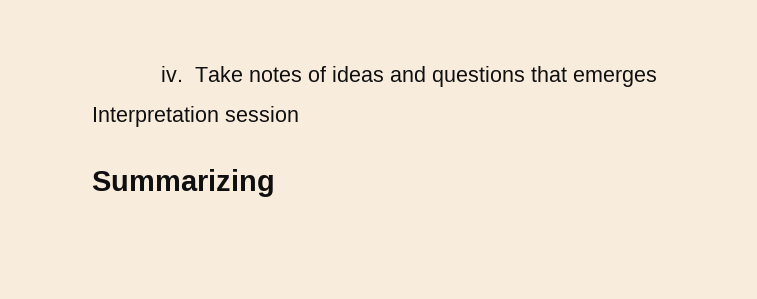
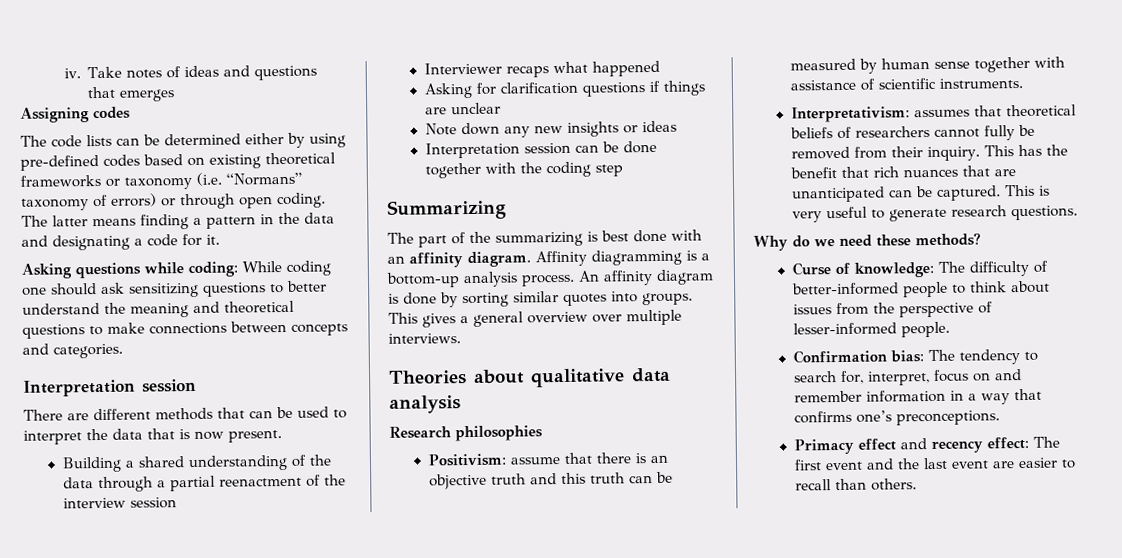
[92,106,299,127] [92,169,275,197] Interpretation session // Summarizing -> [20,106,131,123] [20,132,346,148] [20,152,336,171] [20,172,302,190] [21,192,326,211] [21,212,335,230] [21,233,220,251] [21,260,331,279] [22,280,327,298] [22,300,295,318] [22,320,348,339] [22,343,123,359] [23,378,197,397] [23,406,347,421] [23,428,282,445] [61,454,332,473] [62,474,346,493] [62,497,177,509] [423,60,660,78] [423,80,706,99] [424,102,501,115] [424,120,677,138] [424,140,657,159] [424,161,623,179] [387,199,507,220] [387,229,702,248] [387,249,710,268] [386,269,714,288] [388,291,693,308] [388,309,682,328] [388,333,461,344] [388,367,671,388] [389,395,461,414] [389,425,543,442] [427,452,668,467] [428,471,673,490] [789,56,1065,74] [789,77,1023,91] [790,104,1077,123] [789,124,1035,141] [790,144,1068,162] [789,165,1016,179] [791,184,1050,203] [791,205,1078,223] [753,233,981,251] [791,260,1048,278] [791,280,1050,298] [792,301,993,318] [792,321,950,338] [792,349,1038,365] [793,369,1022,386] [793,388,1042,405] [793,410,1000,426] [793,436,1060,455] [793,457,1076,471] [794,478,917,491] Assigning codes // The code lists can be determined either by using pre-defined codes based on existing theoretical frameworks or taxonomy (i.e. “Normans” taxonomy of errors) or through open coding. The latter means finding a pattern in the data and designating a code for it. // Asking questions while coding: While coding one should ask sensitizing questions to better understand the meaning and theoretical questions to make connections between concepts and categories. // Interpretation session // There are different methods that can be used to interpret the data that is now present. // Building a shared understanding of the data through a partial reenactment of the interview session // Interviewer recaps what happened // Asking for clarification questions if things are unclear // Note down any new insights or ideas // Interpretation session can be done together with the coding step // Summarizing // The part of the summarizing is best done with an affinity diagram. Affinity diagramming is a bottom-up analysis process. An affinity diagram is done by sorting similar quotes into groups. This gives a general overview over multiple interviews. // Theories about qualitative data analysis // Research philosophies // Positivism: assume that there is an objective truth and this truth can be measured by human sense together with assistance of scientific instruments. // Interpretativism: assumes that theoretical beliefs of researchers cannot fully be removed from their inquiry. This has the benefit that rich nuances that are unanticipated can be captured. This is very useful to generate research questions. // Why do we need these methods? // Curse of knowledge: The difficulty of better-informed people to think about issues from the perspective of lesser-informed people. // Confirmation bias: The tendency to search for, interpret, focus on and remember information in a way that confirms one’s preconceptions. // Primacy effect and recency effect: The first event and the last event are easier to recall than others.

